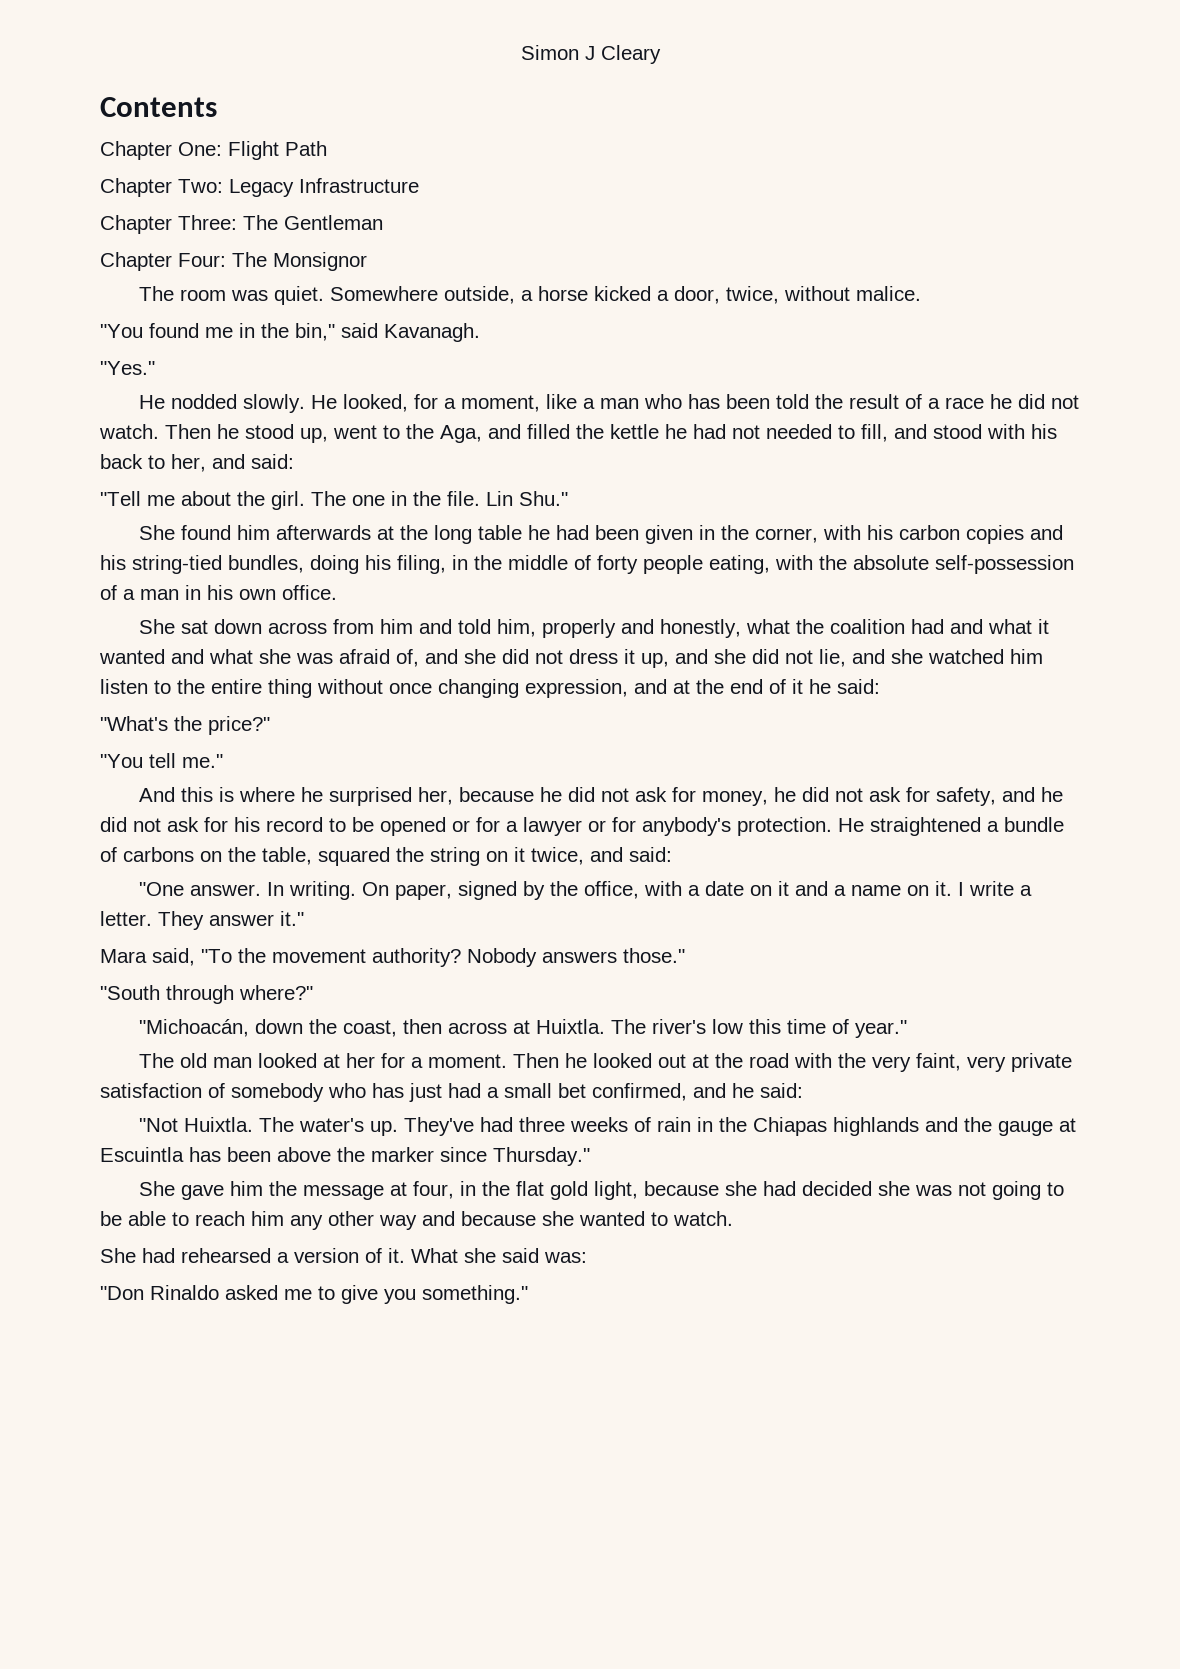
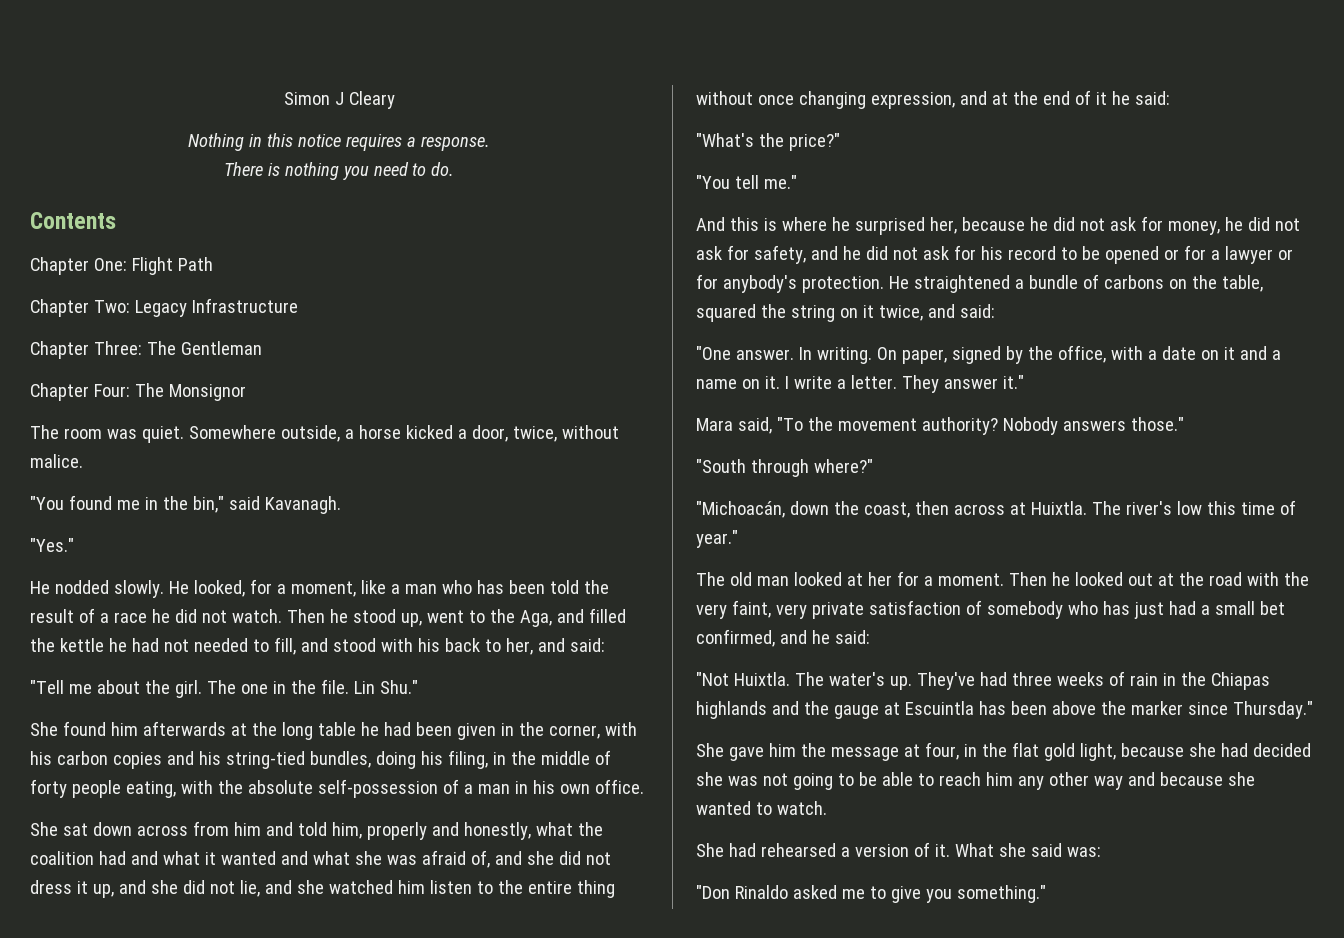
(661, 54) none -> [188,133,490,151] [223,162,455,180] // Nothing in this notice requires a response. // There is nothing you need to do.

